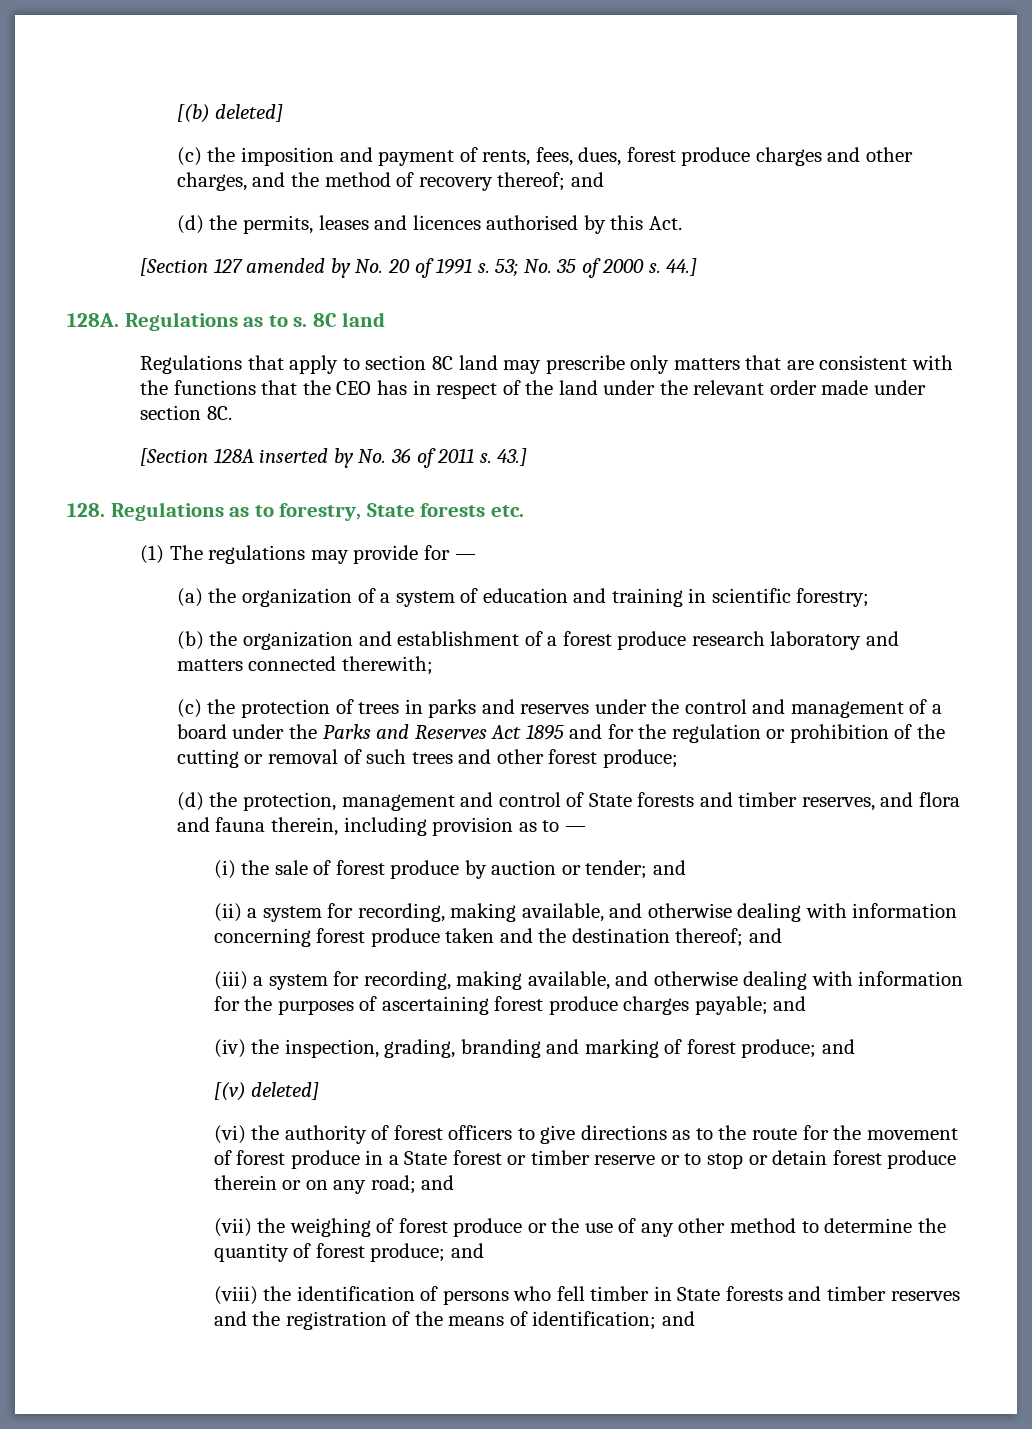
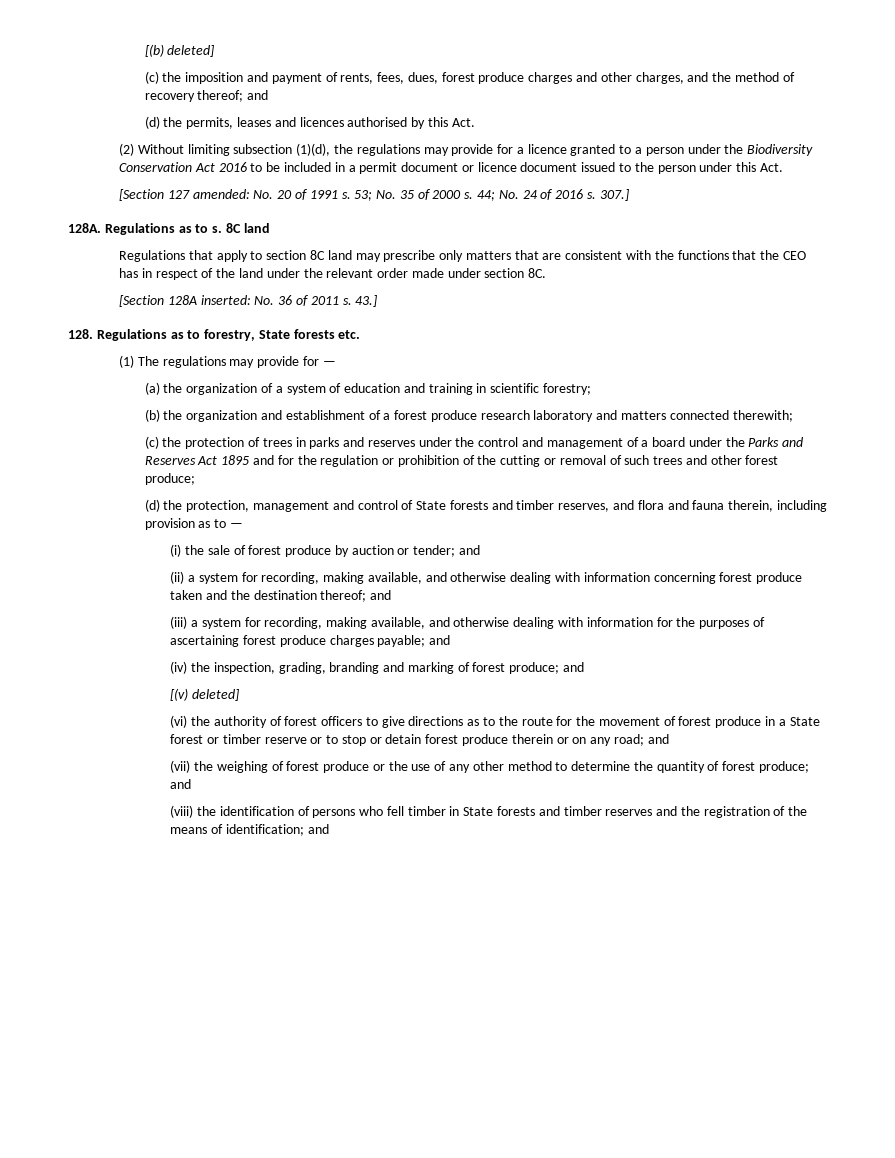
(682, 223) none -> [119,143,814,156] [119,162,783,174] // (2) Without limiting subsection (1)(d), the regulations may provide for a licence granted to a person under the Biodiversity Conservation Act 2016 to be included in a permit document or licence document issued to the person under this Act.
[246,258,351,278] amended by -> [192,189,250,199] amended:
[666,258,698,276] 44.] -> [477,189,629,201] 44; No. 24 of 2016 s. 307.]
[259,448,354,468] inserted by -> [200,295,251,305] inserted:

